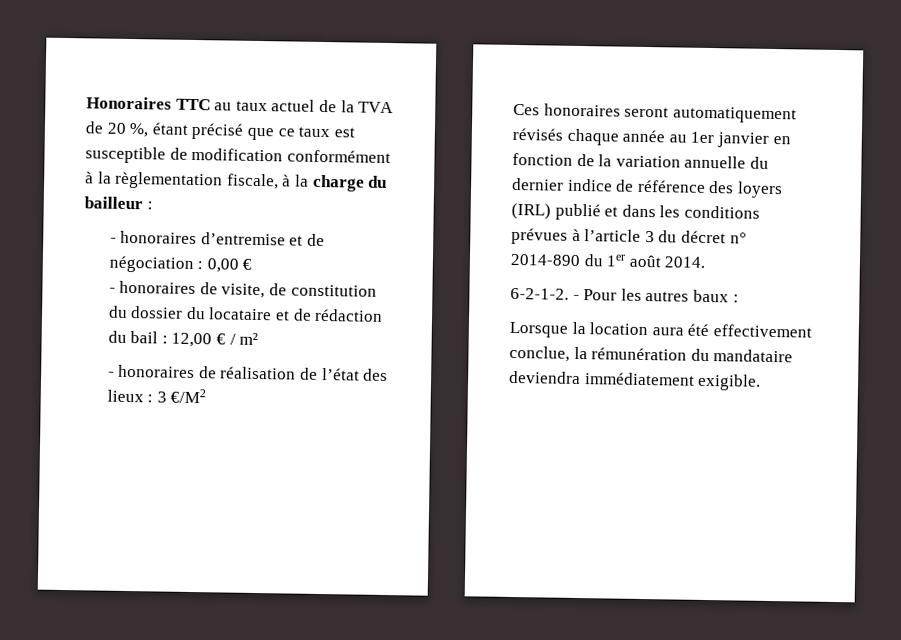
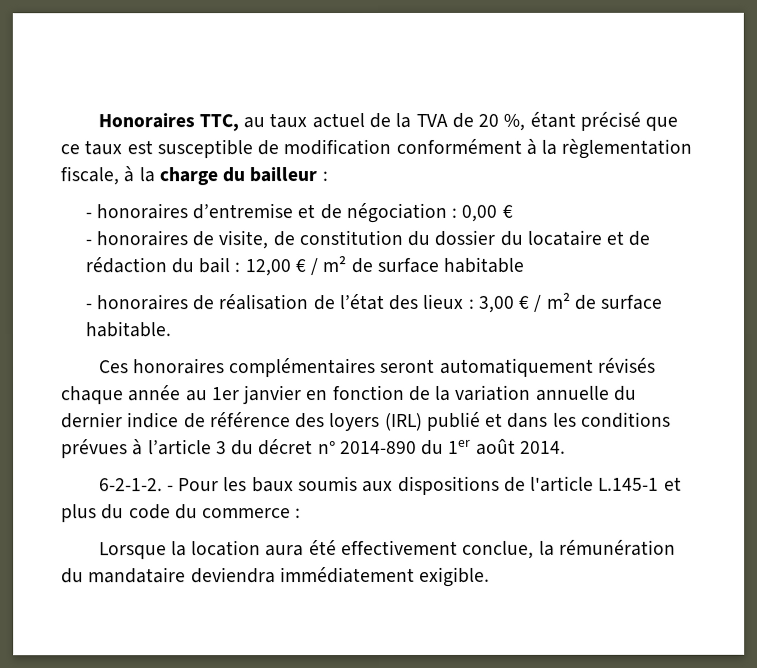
[175,98,211,111] TTC -> [198,114,239,132] TTC,
(259, 339) none -> [350,256,525,274] de surface habitable
[156,388,207,404] 3 €/M2 -> [477,292,663,313] [84,321,172,338] 3,00 € / m² de surface habitable.
(621, 110) none -> [229,358,377,378] complémentaires
[645,289,729,303] autres baux -> [251,475,682,495] [61,504,292,523] baux soumis aux dispositions de l'article L.145-1 et plus du code du commerce

